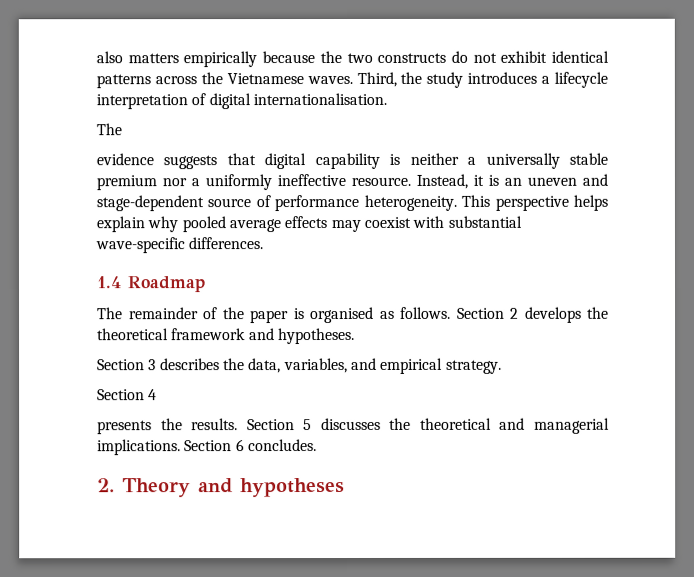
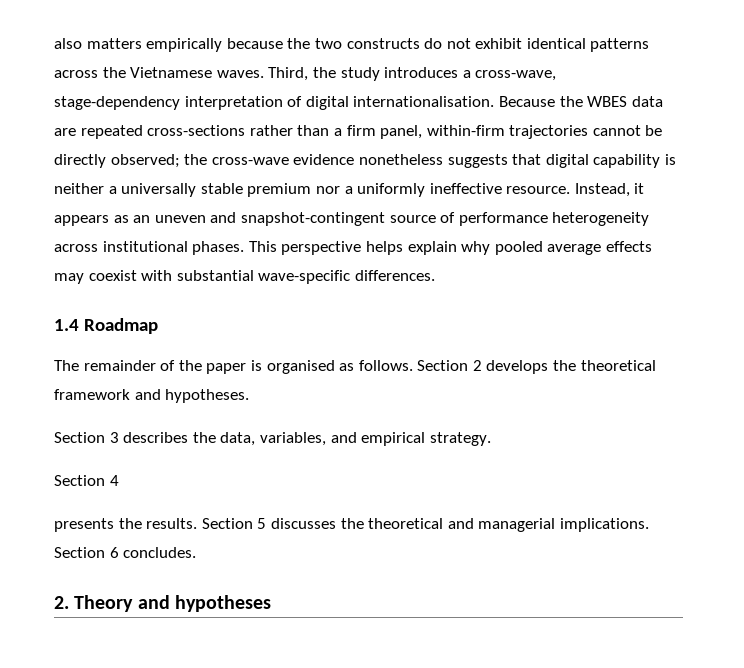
[553,71,608,88] lifecycle -> [475,70,557,81] [54,96,180,110] cross-wave, stage-dependency
[96,123,122,136] [96,153,154,166] // The // evidence -> [498,96,663,107] [54,125,663,139] [54,154,443,168] Because the WBES data are repeated cross-sections rather than a firm panel, within-firm trajectories cannot be directly observed; the cross-wave evidence nonetheless
[488,174,499,186] is -> [54,215,129,226] appears as
[96,195,204,212] stage-dependent -> [240,212,385,226] snapshot-contingent
[363,194,457,211] heterogeneity. -> [552,212,650,226] [54,241,245,255] heterogeneity across institutional phases.

